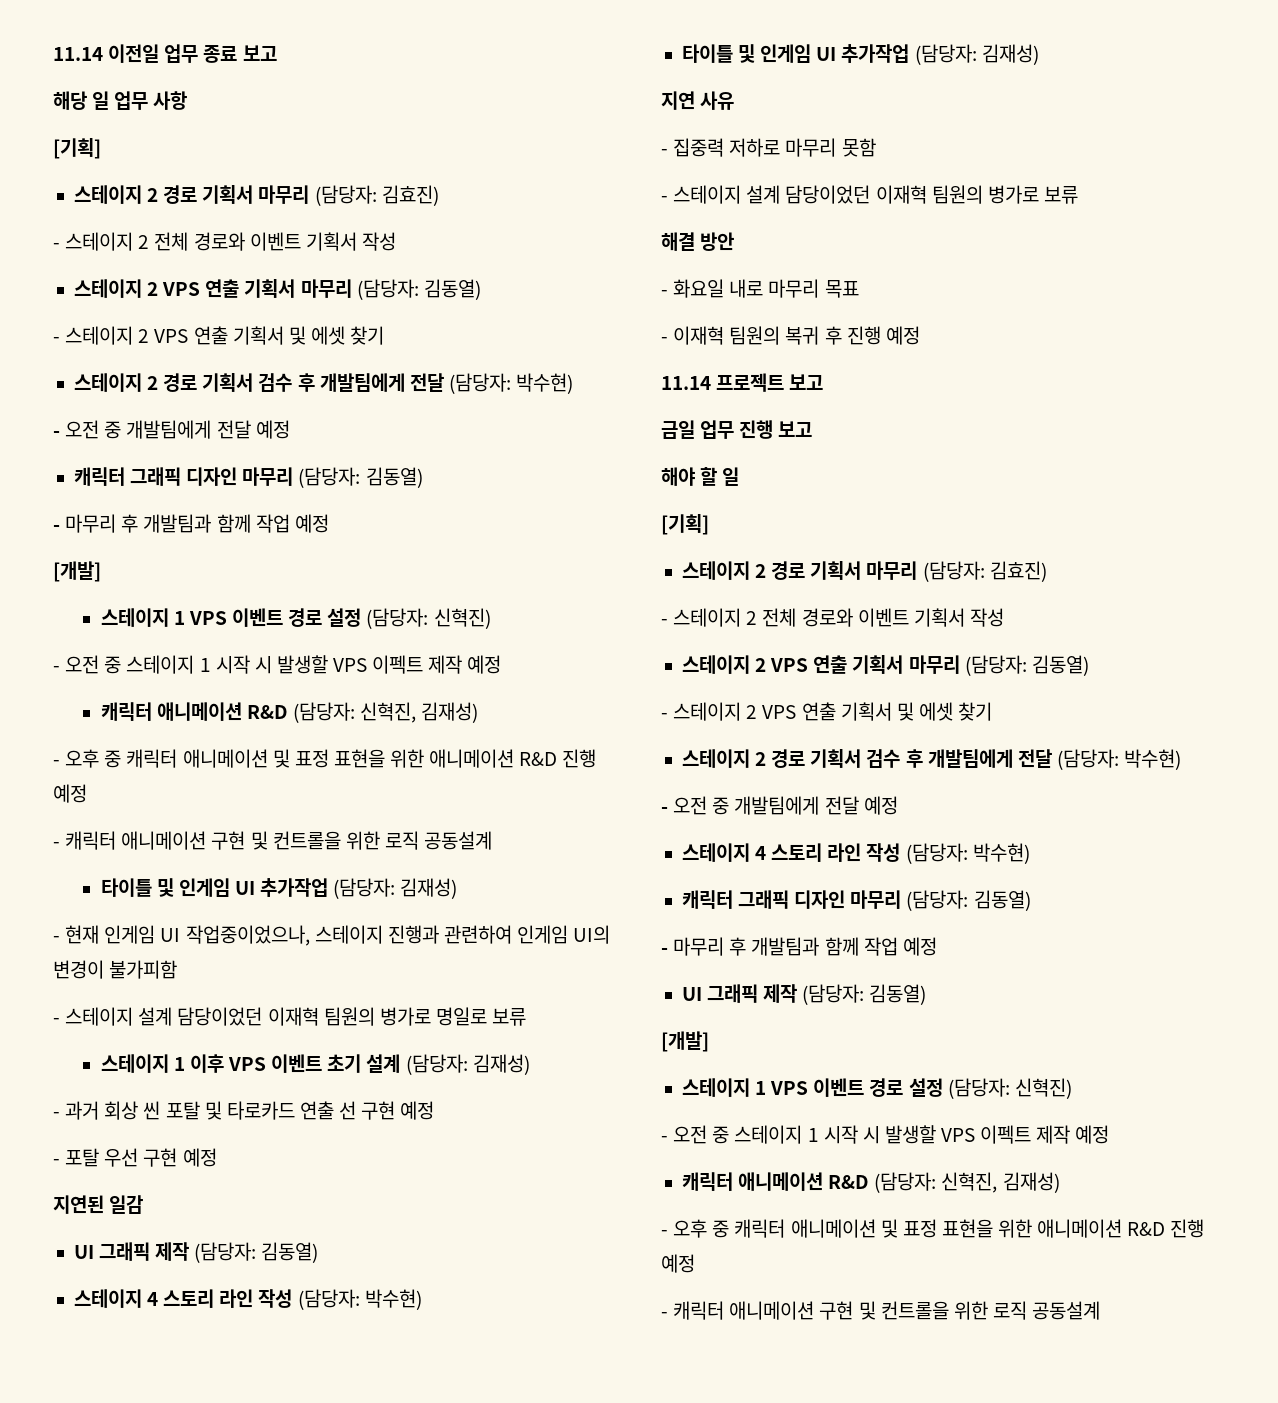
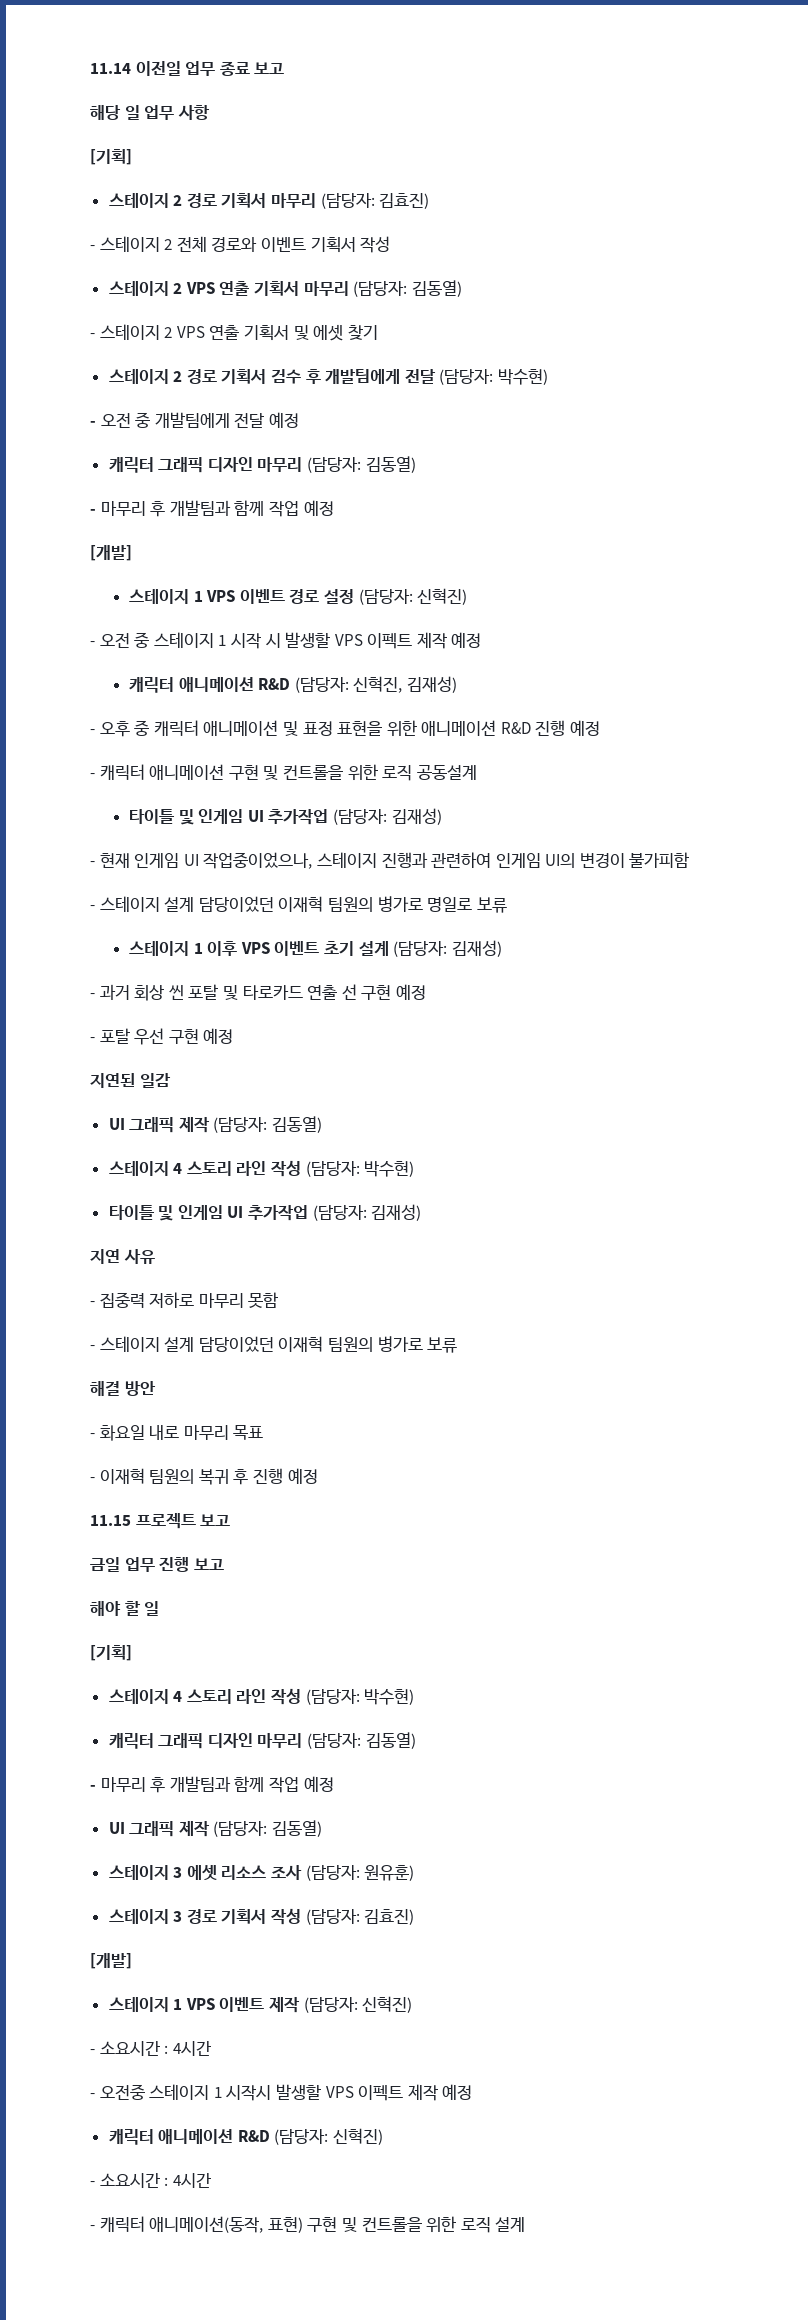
[661,376,711,390] 11.14 -> [90,1515,131,1526] 11.15
[681,561,1047,582] [661,608,1004,627] [681,655,1089,676] [661,702,993,721] [681,749,1182,770] [661,796,898,815] // 스테이지 2 경로 기획서 마무리 (담당자: 김효진) // - 스테이지 2 전체 경로와 이벤트 기획서 작성 // 스테이지 2 VPS 연출 기획서 마무리 (담당자: 김동열) // - 스테이지 2 VPS 연출 기획서 및 에셋 찾기 // 스테이지 2 경로 기획서 검수 후 개발팀에게 전달 (담당자: 박수현) // - 오전 중 개발팀에게 전달 예정 -> (132, 1653) none
[661,1031,709,1052] [681,1078,1072,1099] [661,1125,1110,1144] [681,1172,1060,1193] [661,1219,1205,1238] [661,1254,695,1273] [661,1301,1101,1320] // [개발] // 스테이지 1 VPS 이벤트 경로 설정 (담당자: 신혁진) // - 오전 중 스테이지 1 시작 시 발생할 VPS 이펙트 제작 예정 // 캐릭터 애니메이션 R&D (담당자: 신혁진, 김재성) // - 오후 중 캐릭터 애니메이션 및 표정 표현을 위한 애니메이션 R&D 진행 예정 // - 캐릭터 애니메이션 구현 및 컨트롤을 위한 로직 공동설계 -> [108,1865,415,1881] [108,1908,415,1925] [90,1953,132,1969] [108,1996,413,2013] [90,2041,211,2056] [90,2084,473,2101] [108,2128,384,2145] [90,2173,211,2188] [90,2216,526,2233] // 스테이지 3 에셋 리소스 조사 (담당자: 원유훈) // 스테이지 3 경로 기획서 작성 (담당자: 김효진) // [개발] // 스테이지 1 VPS 이벤트 제작 (담당자: 신혁진) // - 소요시간 : 4시간 // - 오전중 스테이지 1 시작시 발생할 VPS 이펙트 제작 예정 // 캐릭터 애니메이션 R&D (담당자: 신혁진) // - 소요시간 : 4시간 // - 캐릭터 애니메이션(동작, 표현) 구현 및 컨트롤을 위한 로직 설계

